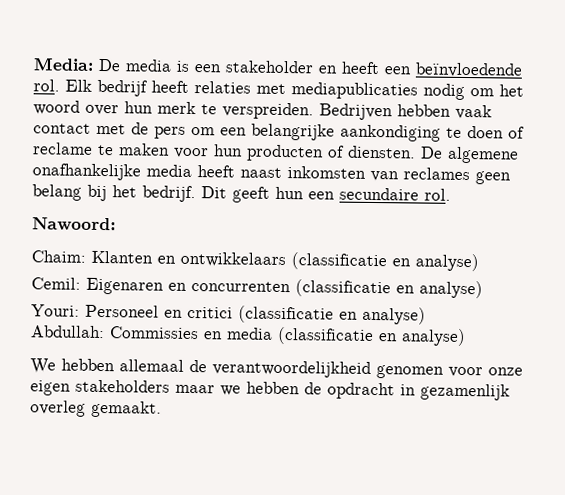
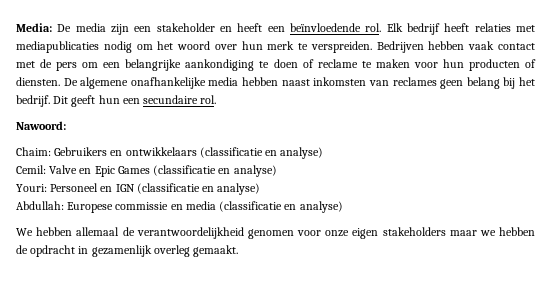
[176,60,190,72] is -> [110,24,129,35] zijn
[197,165,235,178] heeft -> [242,77,279,86] hebben
[91,250,153,264] Klanten -> [54,147,108,156] Gebruikers
[86,277,291,295] Eigenaren en concurrenten -> [49,165,150,177] Valve en Epic Games
[187,306,233,319] critici -> [115,184,135,192] IGN
[109,326,199,340] Commissies -> [67,202,169,213] Europese commissie

